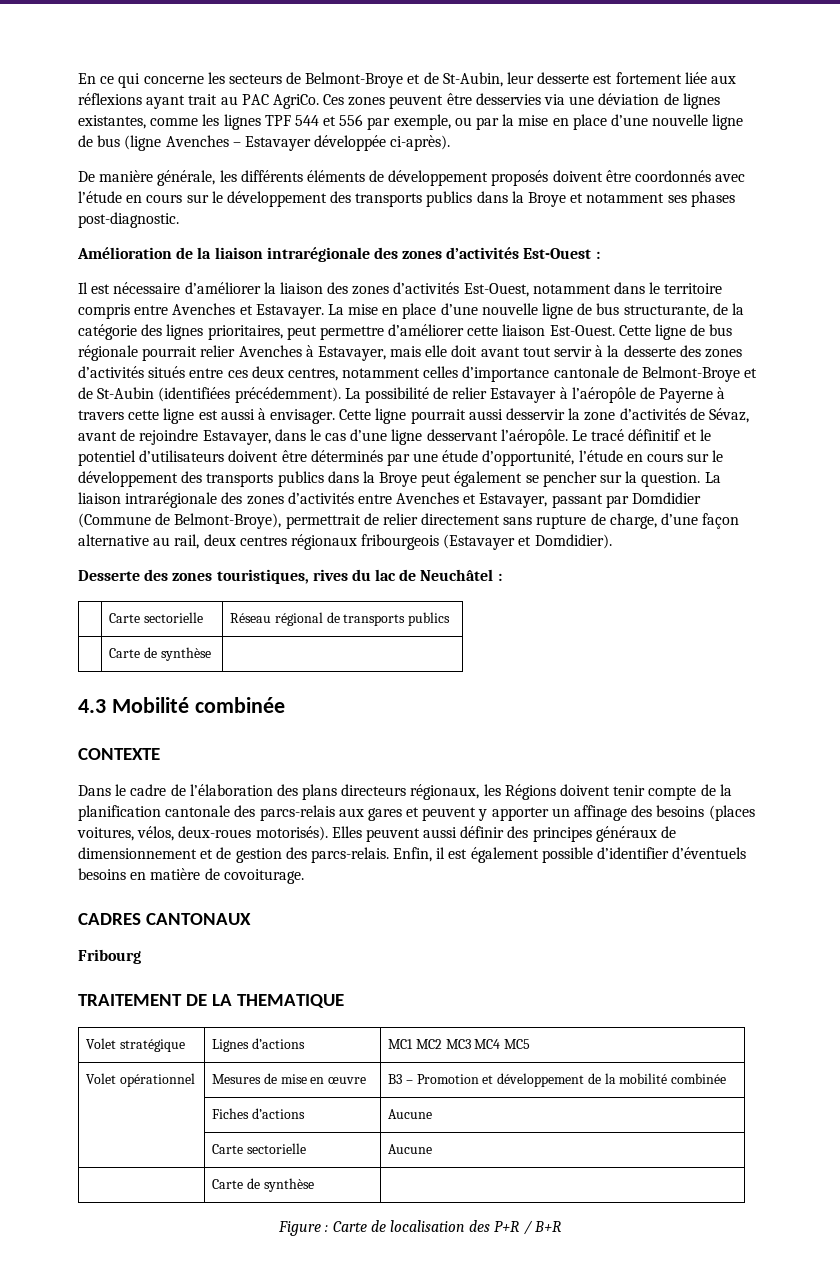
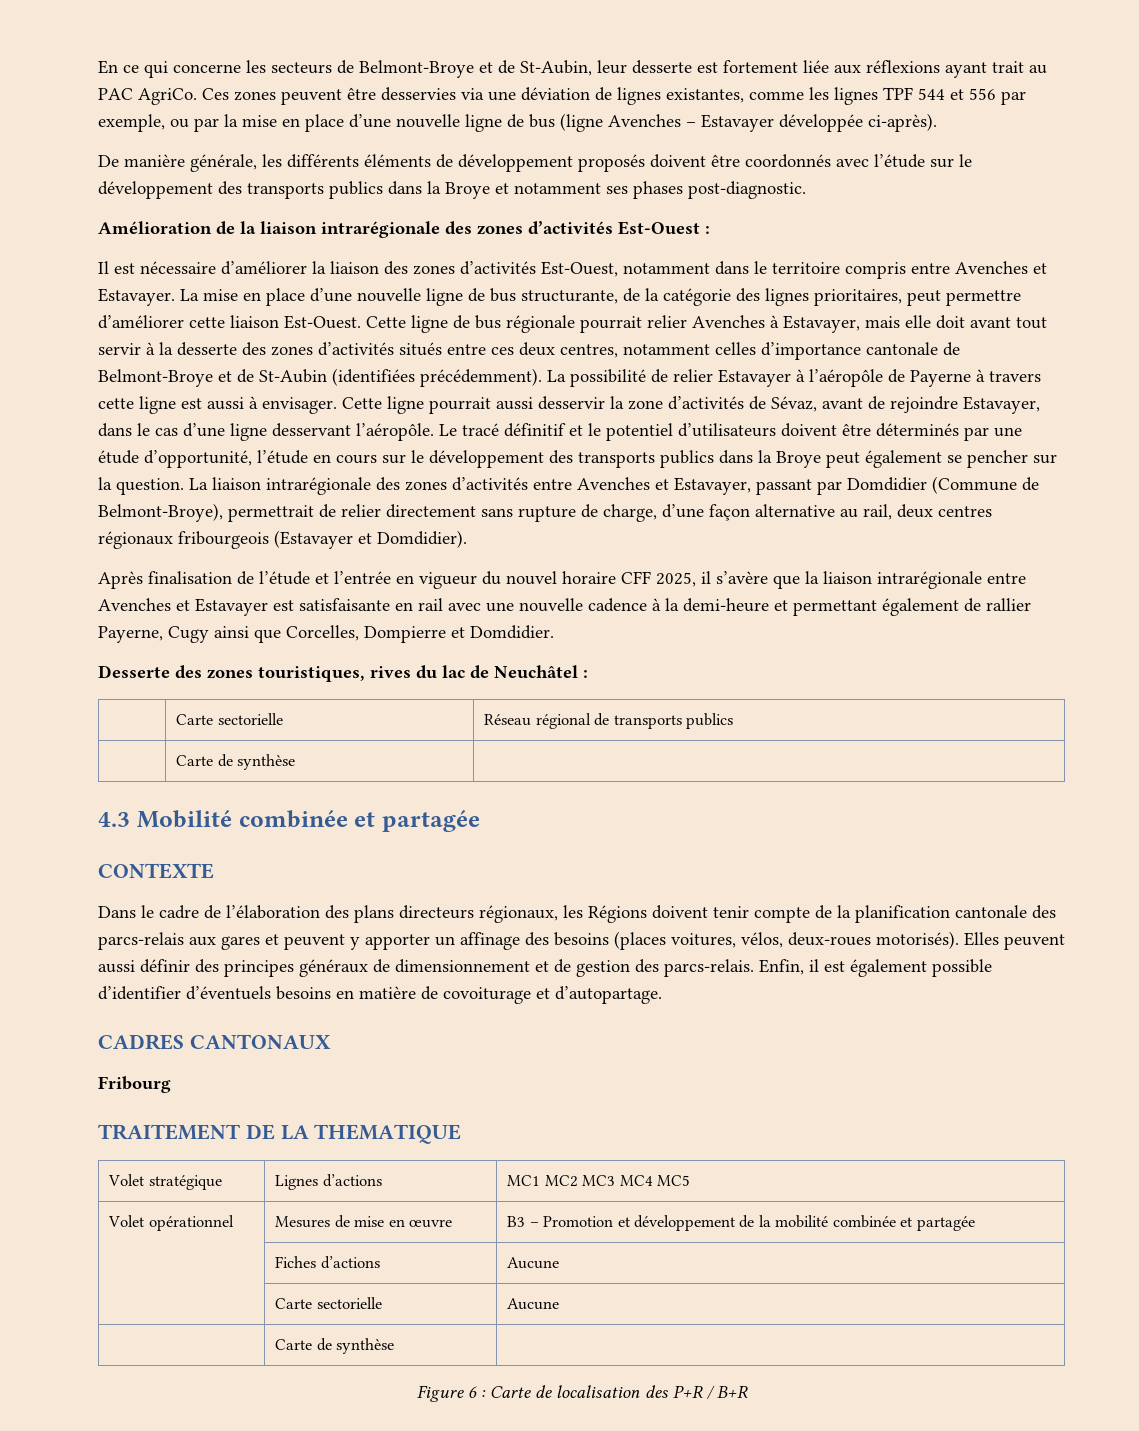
[126,194,183,203] en cours -> (925, 161) none
(612, 541) none -> [98,571,1026,589] [98,598,1031,616] [98,625,554,643] // Après finalisation de l’étude et l’entrée en vigueur du nouvel horaire CFF 2025, il s’avère que la liaison intrarégionale entre Avenches et Estavayer est satisfaisante en rail avec une nouvelle cadence à la demi-heure et permettant également de rallier Payerne, Cugy ainsi que Corcelles, Dompierre et Domdidier.
(285, 705) none -> [354,810,480,832] et partagée
[223,869,304,884] covoiturage. -> [443,986,662,1004] covoiturage et d’autopartage.
(727, 1078) none -> [900,1216,975,1231] et partagée
(322, 1228) none -> [467,1386,477,1398] 6

